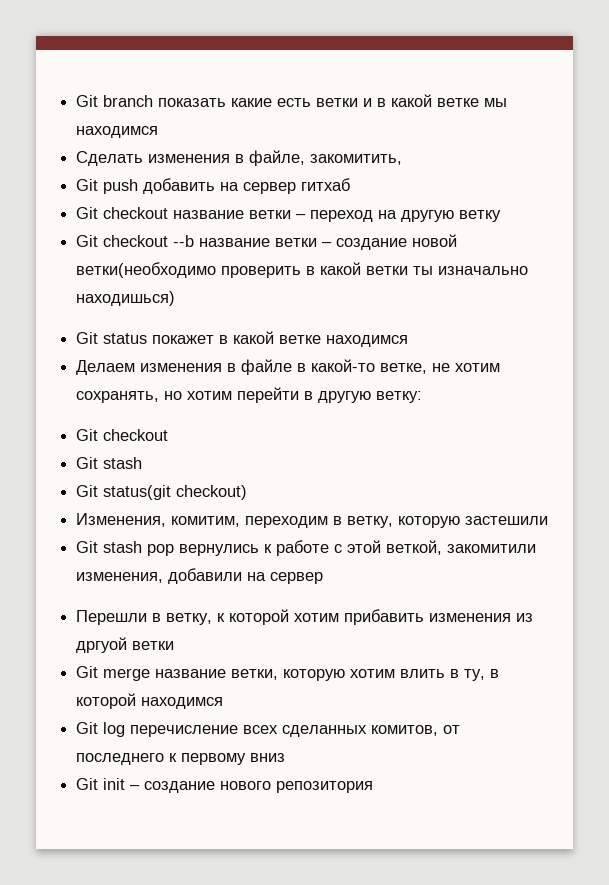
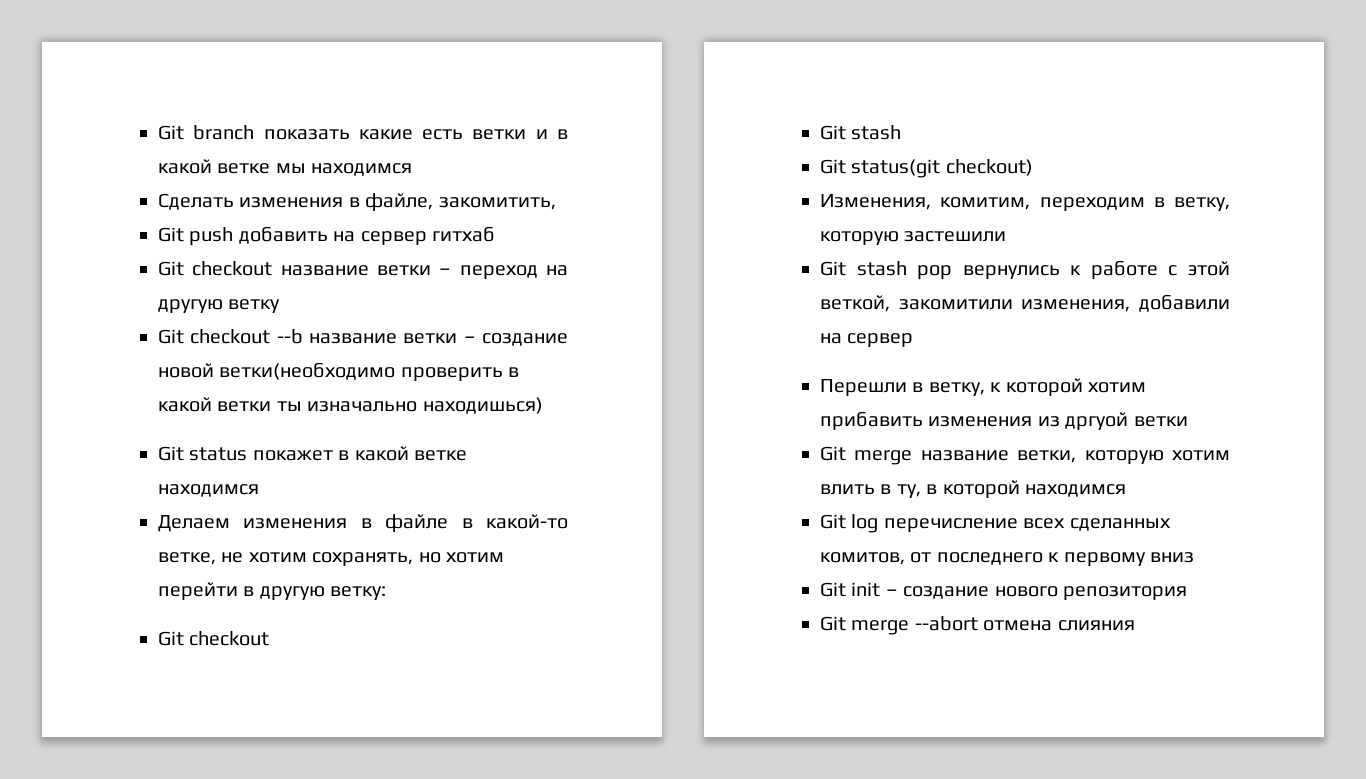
(374, 787) none -> [820,616,1135,635] // Git merge --abort отмена слияния

